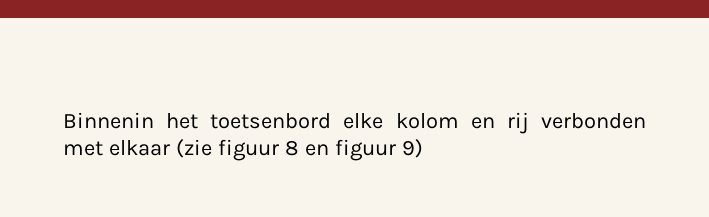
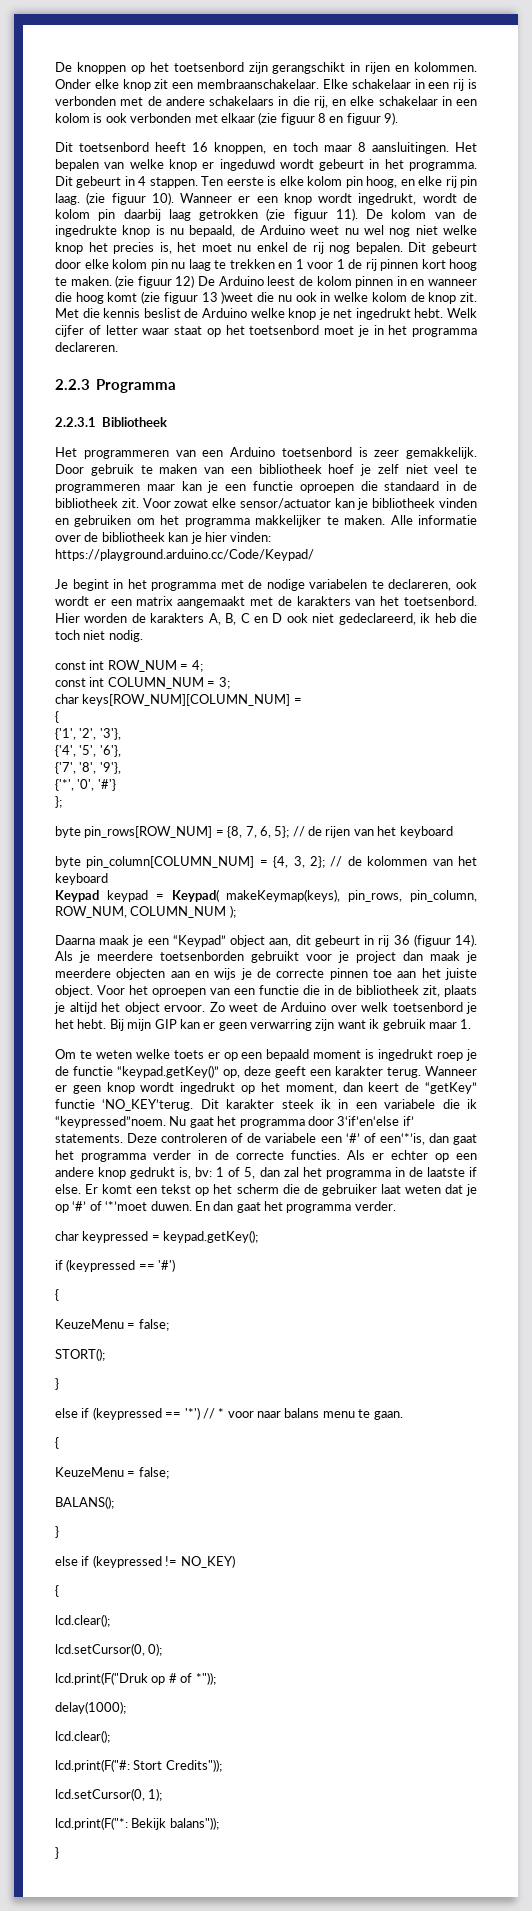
[63,112,529,134] Binnenin het toetsenbord elke kolom en rij -> [55,62,477,74] [55,79,477,91] [55,96,477,108] [55,113,127,123] De knoppen op het toetsenbord zijn gerangschikt in rijen en kolommen. Onder elke knop zit een membraanschakelaar. Elke schakelaar in een rij is verbonden met de andere schakelaars in die rij, en elke schakelaar in een kolom is ook
[401,139,423,158] 9) -> [384,112,399,125] [55,142,478,154] [55,159,478,171] [55,176,477,188] [55,192,477,205] [55,208,477,221] [55,225,477,237] [55,242,478,254] [55,259,477,271] [55,275,478,288] [55,291,477,304] [55,308,477,320] [55,325,477,337] [55,342,118,352] [55,379,177,393] [55,417,168,427] [55,447,477,459] [55,464,477,476] [55,481,478,493] [55,498,477,510] [55,515,478,527] [55,532,272,544] [55,549,314,561] [55,579,477,591] [55,596,478,608] [55,613,477,625] [55,630,143,642] [55,660,203,672] [55,677,230,689] [55,694,302,706] [55,711,59,723] [55,728,121,740] [55,745,121,757] [55,762,121,774] [55,779,116,791] [55,796,62,808] [55,826,453,838] [55,856,477,868] [55,873,108,885] [55,889,477,902] [55,905,236,918] [55,934,477,947] [55,951,477,963] [55,968,477,980] [55,985,477,997] [54,1002,477,1014] [55,1019,472,1031] [55,1049,477,1061] [55,1065,477,1078] [55,1082,477,1094] [55,1099,477,1111] [55,1116,414,1128] [55,1133,477,1145] [55,1150,477,1162] [55,1167,477,1179] [55,1184,477,1196] [55,1201,396,1213] [55,1230,259,1243] [55,1259,176,1272] [55,1289,59,1301] [55,1319,169,1331] [55,1348,105,1361] [55,1378,59,1390] [55,1407,403,1420] [55,1437,59,1449] [55,1467,169,1479] [55,1496,114,1509] [55,1526,59,1538] [55,1555,235,1568] [55,1585,59,1597] [55,1614,110,1627] [55,1643,163,1656] [55,1672,216,1685] [55,1701,126,1714] [55,1730,110,1743] [55,1759,222,1772] [55,1788,163,1801] [55,1817,219,1830] [55,1847,59,1859] 9). // Dit toetsenbord heeft 16 knoppen, en toch maar 8 aansluitingen. Het bepalen van welke knop er ingeduwd wordt gebeurt in het programma. Dit gebeurt in 4 stappen. Ten eerste is elke kolom pin hoog, en elke rij pin laag. (zie figuur 10). Wanneer er een knop wordt ingedrukt, wordt de kolom pin daarbij laag getrokken (zie figuur 11). De kolom van de ingedrukte knop is nu bepaald, de Arduino weet nu wel nog niet welke knop het precies is, het moet nu enkel de rij nog bepalen. Dit gebeurt door elke kolom pin nu laag te trekken en 1 voor 1 de rij pinnen kort hoog te maken. (zie figuur 12) De Arduino leest de kolom pinnen in en wanneer die hoog komt (zie figuur 13 )weet die nu ook in welke kolom de knop zit. Met die kennis beslist de Arduino welke knop je net ingedrukt hebt. Welk cijfer of letter waar staat op het toetsenbord moet je in het programma declareren. // 2.2.3 Programma // 2.2.3.1 Bibliotheek // Het programmeren van een Arduino toetsenbord is zeer gemakkelijk. Door gebruik te maken van een bibliotheek hoef je zelf niet veel te programmeren maar kan je een functie oproepen die standaard in de bibliotheek zit. Voor zowat elke sensor/actuator kan je bibliotheek vinden en gebruiken om het programma makkelijker te maken. Alle informatie over de bibliotheek kan je hier vinden: https://playground.arduino.cc/Code/Keypad/ // Je begint in het programma met de nodige variabelen te declareren, ook wordt er een matrix aangemaakt met de karakters van het toetsenbord. Hier worden de karakters A, B, C en D ook niet gedeclareerd, ik heb die toch niet nodig. // const int ROW_NUM = 4; // const int COLUMN_NUM = 3; // char keys[ROW_NUM][COLUMN_NUM] = // { // {'1', '2', '3'}, // {'4', '5', '6'}, // {'7', '8', '9'}, // {'*', '0', '#'} // }; // byte pin_rows[ROW_NUM] = {8, 7, 6, 5}; // de rijen van het keyboard // byte pin_column[COLUMN_NUM] = {4, 3, 2}; // de kolommen van het keyboard // Keypad keypad = Keypad( makeKeymap(keys), pin_rows, pin_column, ROW_NUM, COLUMN_NUM ); // Daarna maak je een “Keypad” object aan, dit gebeurt in rij 36 (figuur 14). Als je meerdere toetsenborden gebruikt voor je project dan maak je meerdere objecten aan en wijs je de correcte pinnen toe aan het juiste object. Voor het oproepen van een functie die in de bibliotheek zit, plaats je altijd het object ervoor. Zo weet de Arduino over welk toetsenbord je het hebt. Bij mijn GIP kan er geen verwarring zijn want ik gebruik maar 1. // Om te weten welke toets er op een bepaald moment is ingedrukt roep je de functie “keypad.getKey()” op, deze geeft een karakter terug. Wanneer er geen knop wordt ingedrukt op het moment, dan keert de “getKey” functie ‘NO_KEY’terug. Dit karakter steek ik in een variabele die ik “keypressed”noem. Nu gaat het programma door 3‘if’en‘else if’ statements. Deze controleren of de variabele een ‘#’ of een‘*’is, dan gaat het programma verder in de correcte functies. Als er echter op een andere knop gedrukt is, bv: 1 of 5, dan zal het programma in de laatste if else. Er komt een tekst op het scherm die de gebruiker laat weten dat je op ‘#’ of ‘*’moet duwen. En dan gaat het programma verder. // char keypressed = keypad.getKey(); // if (keypressed == '#') // { // KeuzeMenu = false; // STORT(); // } // else if (keypressed == '*') // * voor naar balans menu te gaan. // { // KeuzeMenu = false; // BALANS(); // } // else if (keypressed != NO_KEY) // { // lcd.clear(); // lcd.setCursor(0, 0); // lcd.print(F("Druk op # of *")); // delay(1000); // lcd.clear(); // lcd.print(F("#: Stort Credits")); // lcd.setCursor(0, 1); // lcd.print(F("*: Bekijk balans")); // }

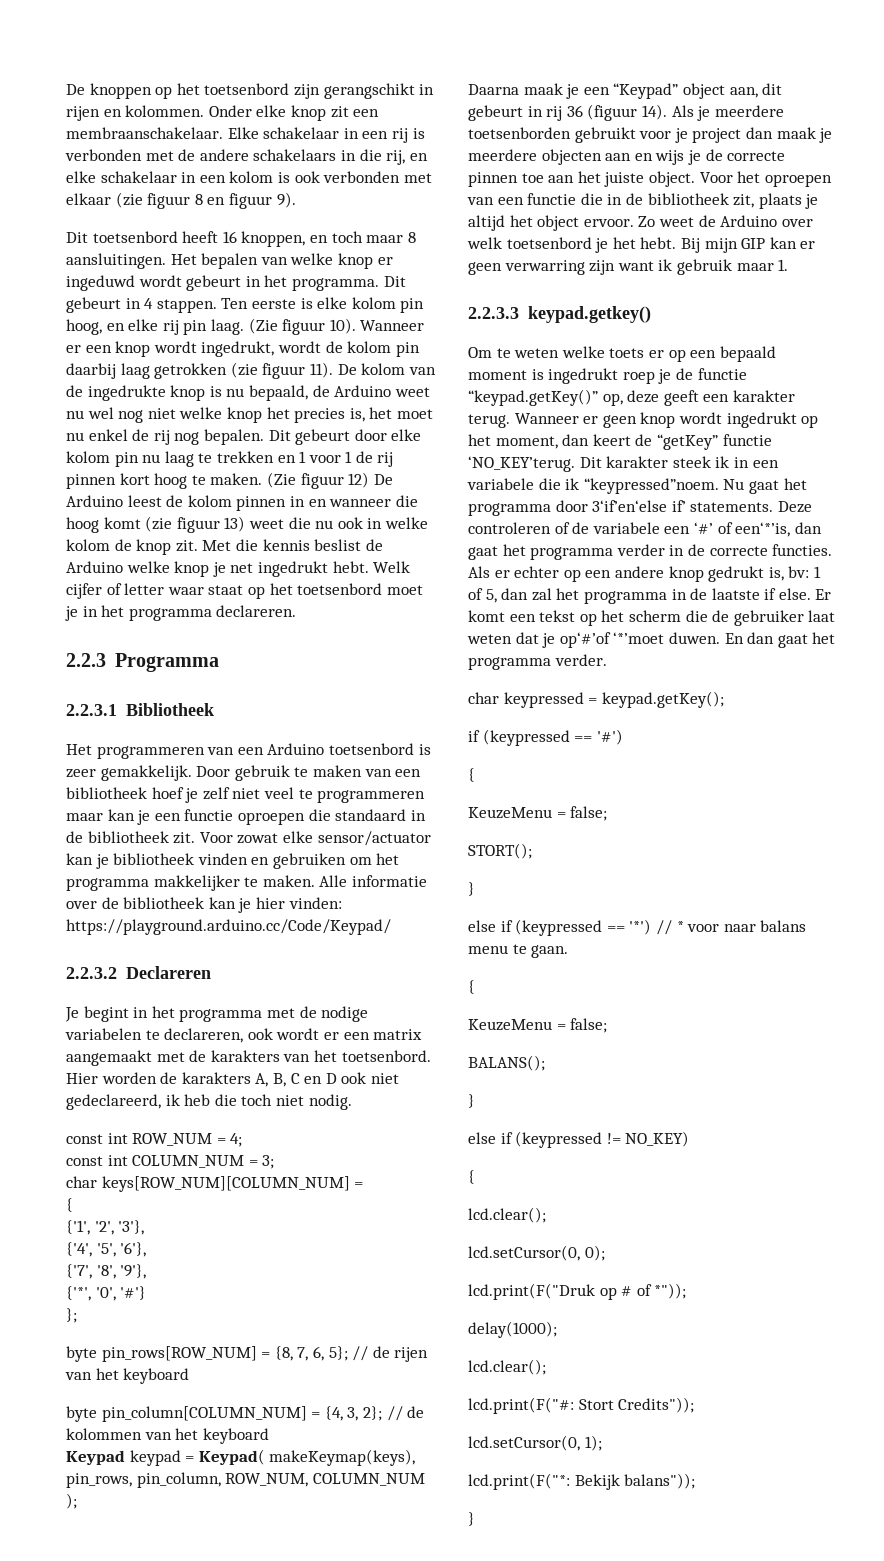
[86,192,106,205] (zie -> [248,318,278,334] (Zie
[115,275,135,288] (zie -> [266,472,296,488] (Zie
[201,291,254,304] 13 )weet -> [224,516,284,532] 13) weet
(314, 555) none -> [66,966,211,979] // 2.2.3.2 Declareren
(472, 1024) none -> [468,306,651,323] // 2.2.3.3 keypad.getkey()
[55,1201,102,1213] op ‘#’ of -> [559,632,611,648] op‘#’of

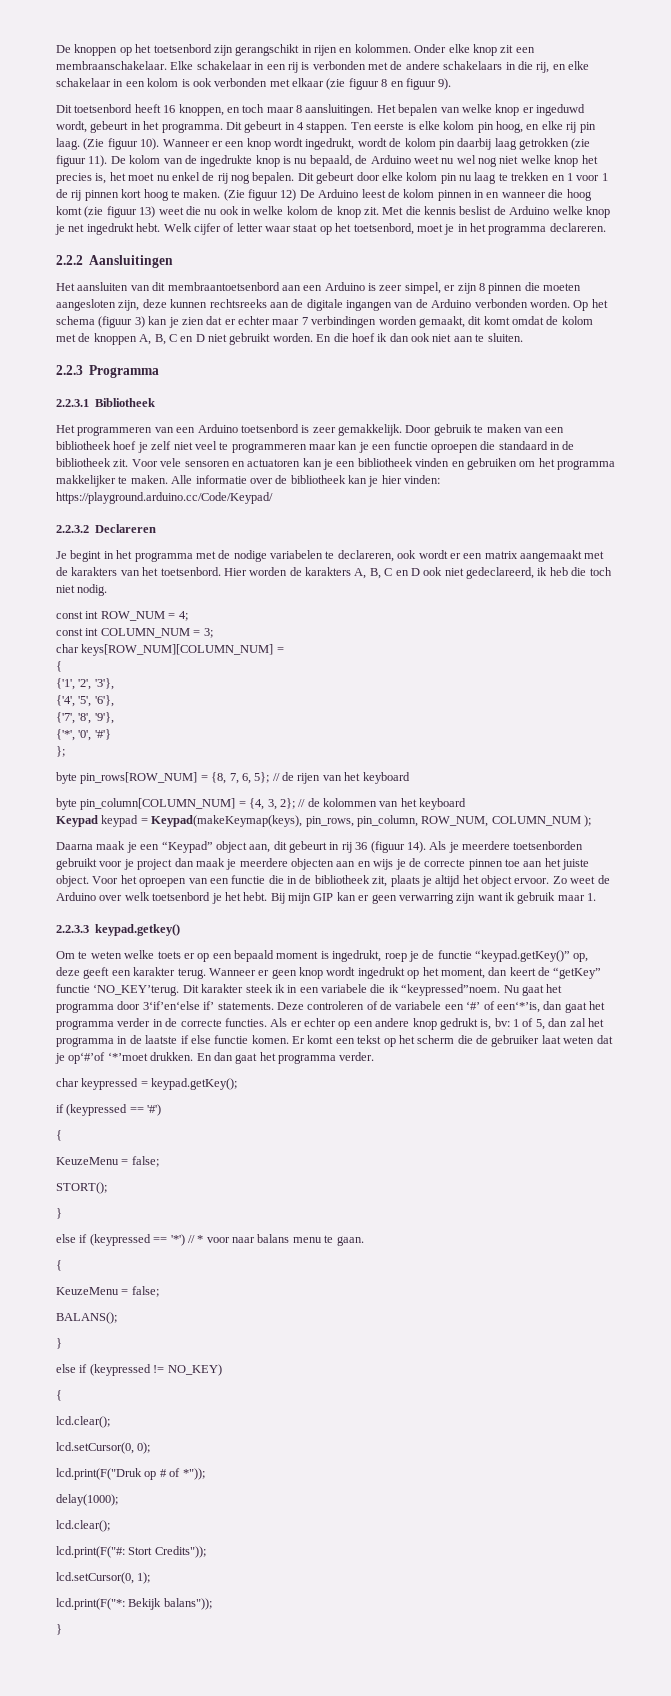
[138,275,182,287] wordt -> [56,121,87,133] wordt,
[297,583,383,595] toetsenbord -> [353,223,414,235] toetsenbord,
(297, 611) none -> [56,255,174,268] [56,282,581,294] [56,299,608,311] [56,316,593,328] [56,333,523,345] // 2.2.2 Aansluitingen // Het aansluiten van dit membraantoetsenbord aan een Arduino is zeer simpel, er zijn 8 pinnen die moeten aangesloten zijn, deze kunnen rechtsreeks aan de digitale ingangen van de Arduino verbonden worden. Op het schema (figuur 3) kan je zien dat er echter maar 7 verbindingen worden gemaakt, dit komt omdat de kolom met de knoppen A, B, C en D niet gebruikt worden. En die hoef ik dan ook niet aan te sluiten.
[237,831,431,846] [66,853,109,869] zowat elke sensor/actuator kan je -> [160,458,356,470] vele sensoren en actuatoren kan je een
[198,1449,416,1466] Keypad( makeKeymap(keys), -> [151,815,303,827] Keypad(makeKeymap(keys),
[548,368,619,384] ingedrukt -> [332,950,382,962] ingedrukt,
[778,588,811,600] else. -> [190,1035,289,1044] else functie komen.
[668,632,720,644] duwen. -> [150,1052,194,1061] drukken.

